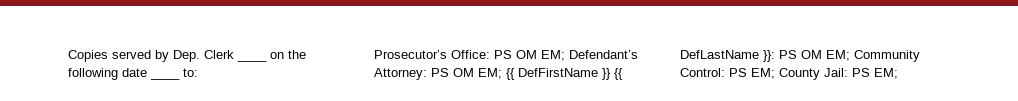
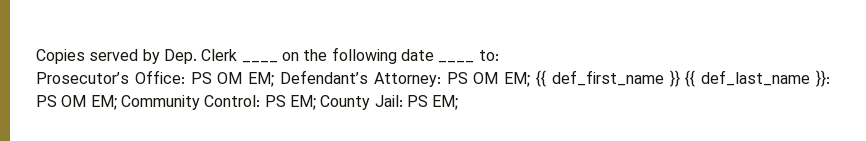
[518,68,598,77] DefFirstName -> [551,70,664,86] def_first_name
[680,50,759,59] DefLastName -> [701,70,811,86] def_last_name

